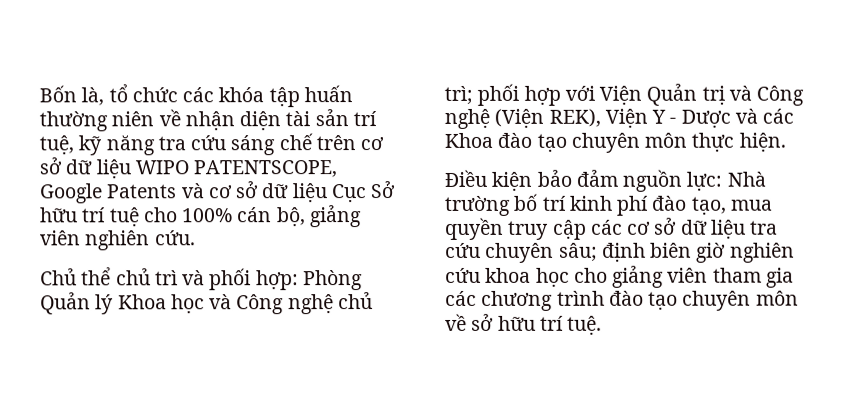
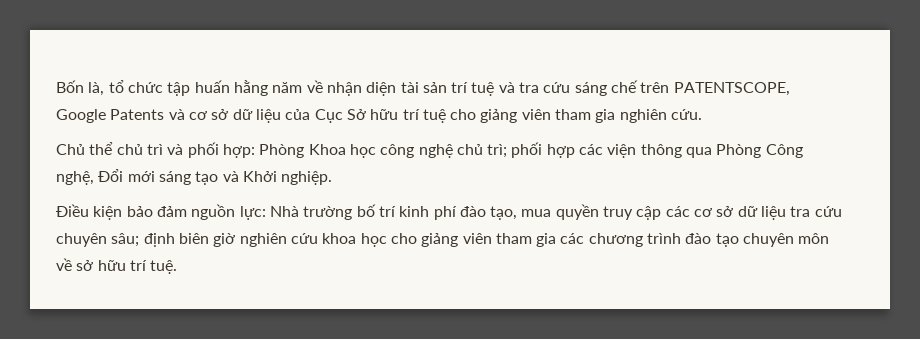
[182,85,353,108] [39,111,155,132] các khóa tập huấn thường niên -> [167,80,303,96] tập huấn hằng năm
[39,135,155,156] tuệ, kỹ năng -> [471,82,515,96] tuệ và
[360,137,385,151] [39,157,189,179] cơ sở dữ liệu WIPO -> (670, 87) none
(327, 193) none -> [285,109,311,120] của
[182,205,362,228] [40,230,81,246] 100% cán bộ, giảng viên -> [480,109,616,123] giảng viên tham gia
[40,292,285,315] Quản lý Khoa học và Công -> [308,144,415,158] Khoa học công
[564,83,805,106] [444,108,795,129] [444,132,786,153] với Viện Quản trị và Công nghệ (Viện REK), Viện Y - Dược và các Khoa đào tạo chuyên môn thực hiện. -> [579,144,803,158] [56,169,333,185] các viện thông qua Phòng Công nghệ, Đổi mới sáng tạo và Khởi nghiệp.

